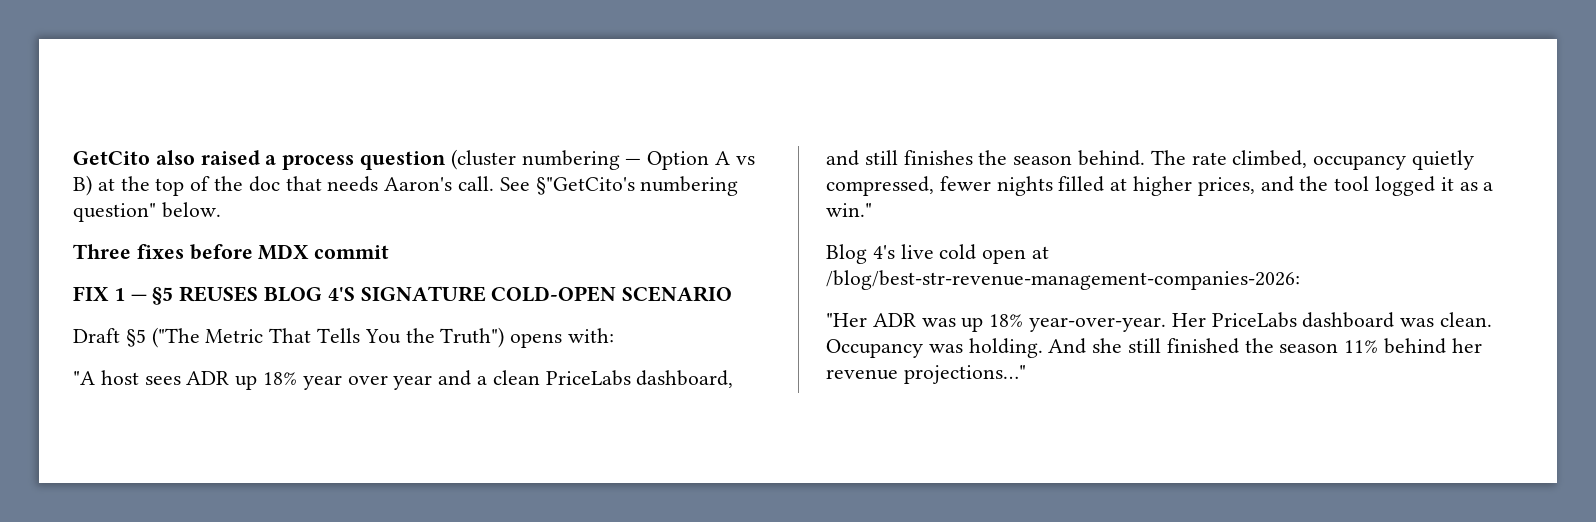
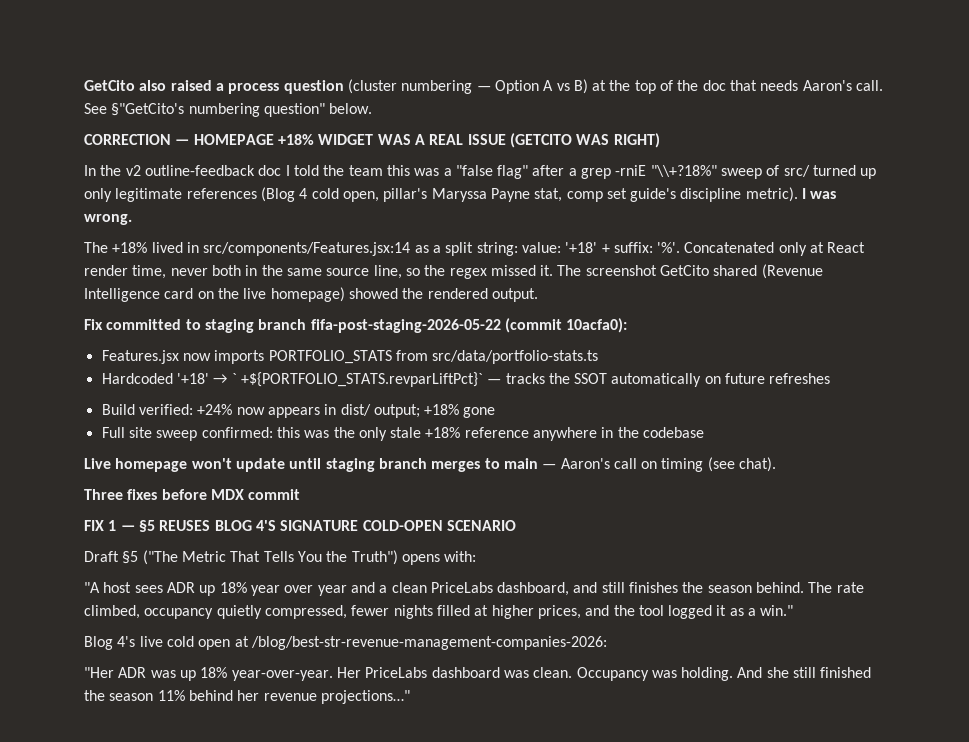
(221, 210) none -> [84,133,660,148] [84,165,877,179] [84,187,837,202] [84,214,132,225] [84,242,866,256] [84,264,823,279] [84,287,538,302] [84,318,628,333] [101,350,599,364] [101,372,831,387] [101,404,496,418] [101,427,705,441] [84,457,777,472] // CORRECTION — HOMEPAGE +18% WIDGET WAS A REAL ISSUE (GETCITO WAS RIGHT) // In the v2 outline-feedback doc I told the team this was a "false flag" after a grep -rniE "\\+?18%" sweep of src/ turned up only legitimate references (Blog 4 cold open, pillar's Maryssa Payne stat, comp set guide's discipline metric). I was wrong. // The +18% lived in src/components/Features.jsx:14 as a split string: value: '+18' + suffix: '%'. Concatenated only at React render time, never both in the same source line, so the regex missed it. The screenshot GetCito shared (Revenue Intelligence card on the live homepage) showed the rendered output. // Fix committed to staging branch fifa-post-staging-2026-05-22 (commit 10acfa0): // Features.jsx now imports PORTFOLIO_STATS from src/data/portfolio-stats.ts // Hardcoded '+18' → ` +${PORTFOLIO_STATS.revparLiftPct}` — tracks the SSOT automatically on future refreshes // Build verified: +24% now appears in dist/ output; +18% gone // Full site sweep confirmed: this was the only stale +18% reference anywhere in the codebase // Live homepage won't update until staging branch merges to main — Aaron's call on timing (see chat).

